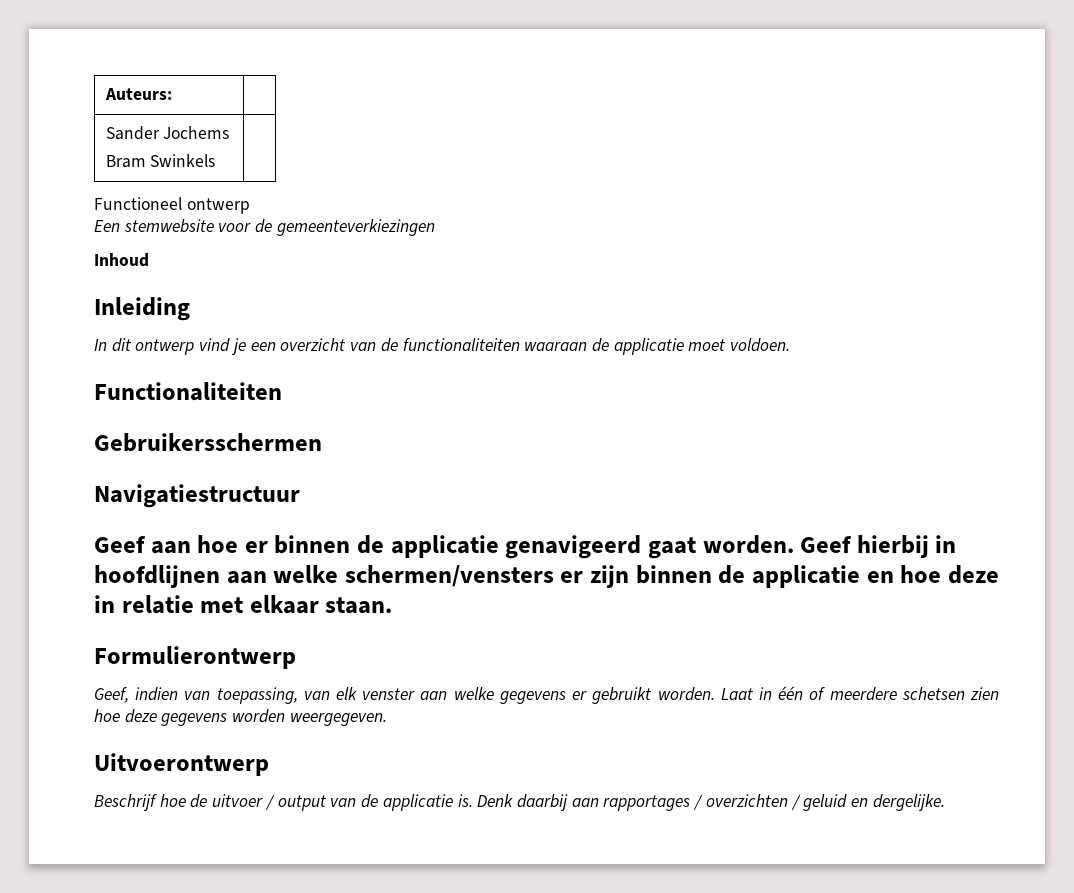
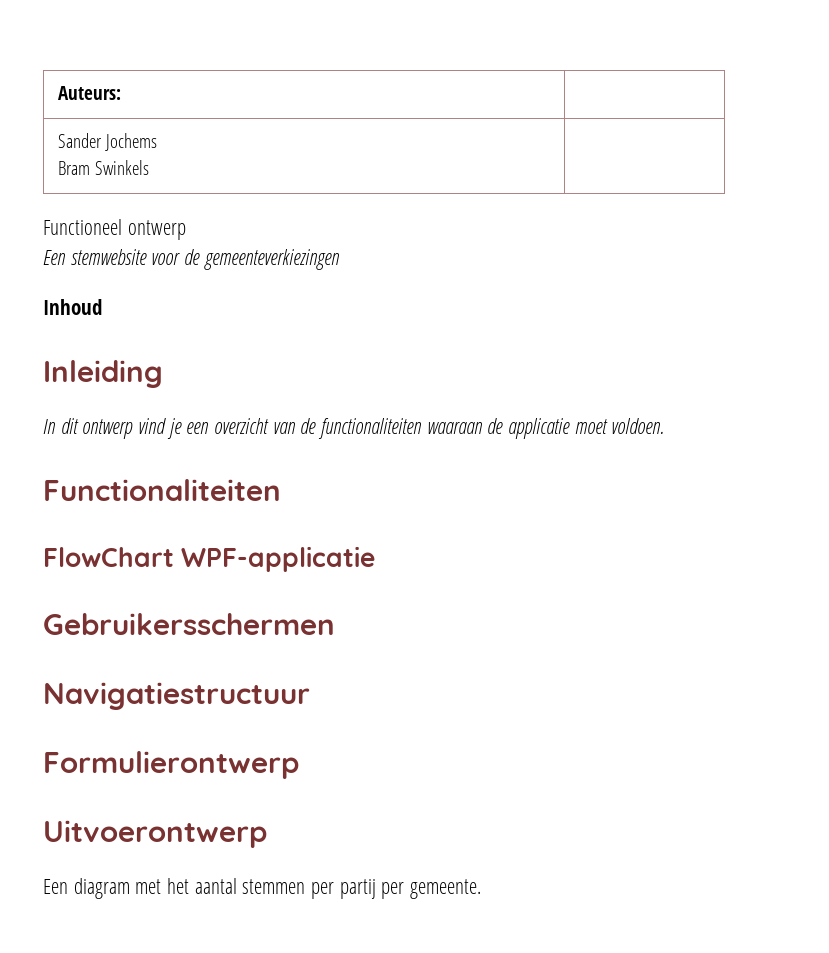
(282, 391) none -> [43,546,376,572] // FlowChart WPF-applicatie
[94,535,957,559] [94,565,999,588] [94,595,393,614] [94,646,296,669] [94,686,1000,704] [94,709,387,726] [94,753,269,776] [94,794,945,811] Geef aan hoe er binnen de applicatie genavigeerd gaat worden. Geef hierbij in hoofdlijnen aan welke schermen/vensters er zijn binnen de applicatie en hoe deze in relatie met elkaar staan. // Formulierontwerp // Geef, indien van toepassing, van elk venster aan welke gegevens er gebruikt worden. Laat in één of meerdere schetsen zien hoe deze gegevens worden weergegeven. // Uitvoerontwerp // Beschrijf hoe de uitvoer / output van de applicatie is. Denk daarbij aan rapportages / overzichten / geluid en dergelijke. -> [43,751,299,779] [43,820,267,848] [43,878,482,899] Formulierontwerp // Uitvoerontwerp // Een diagram met het aantal stemmen per partij per gemeente.

